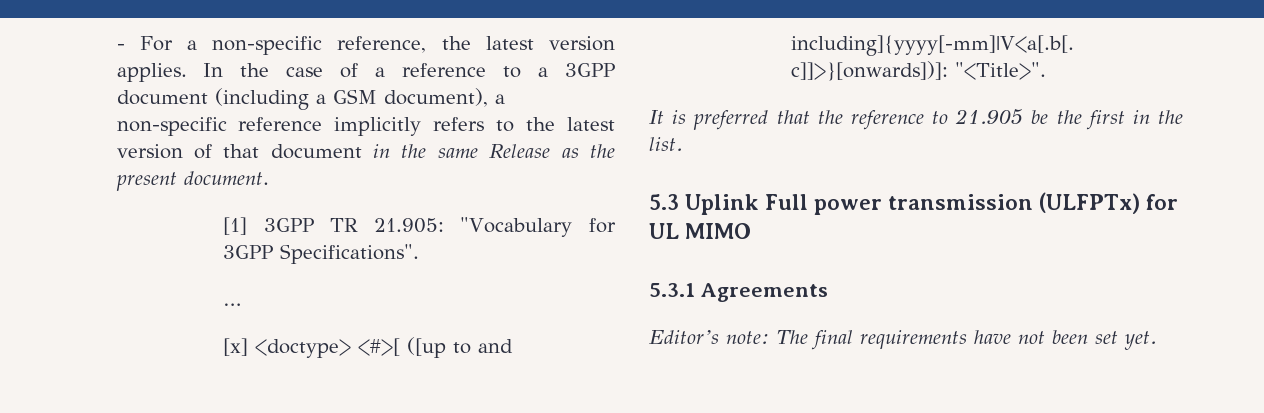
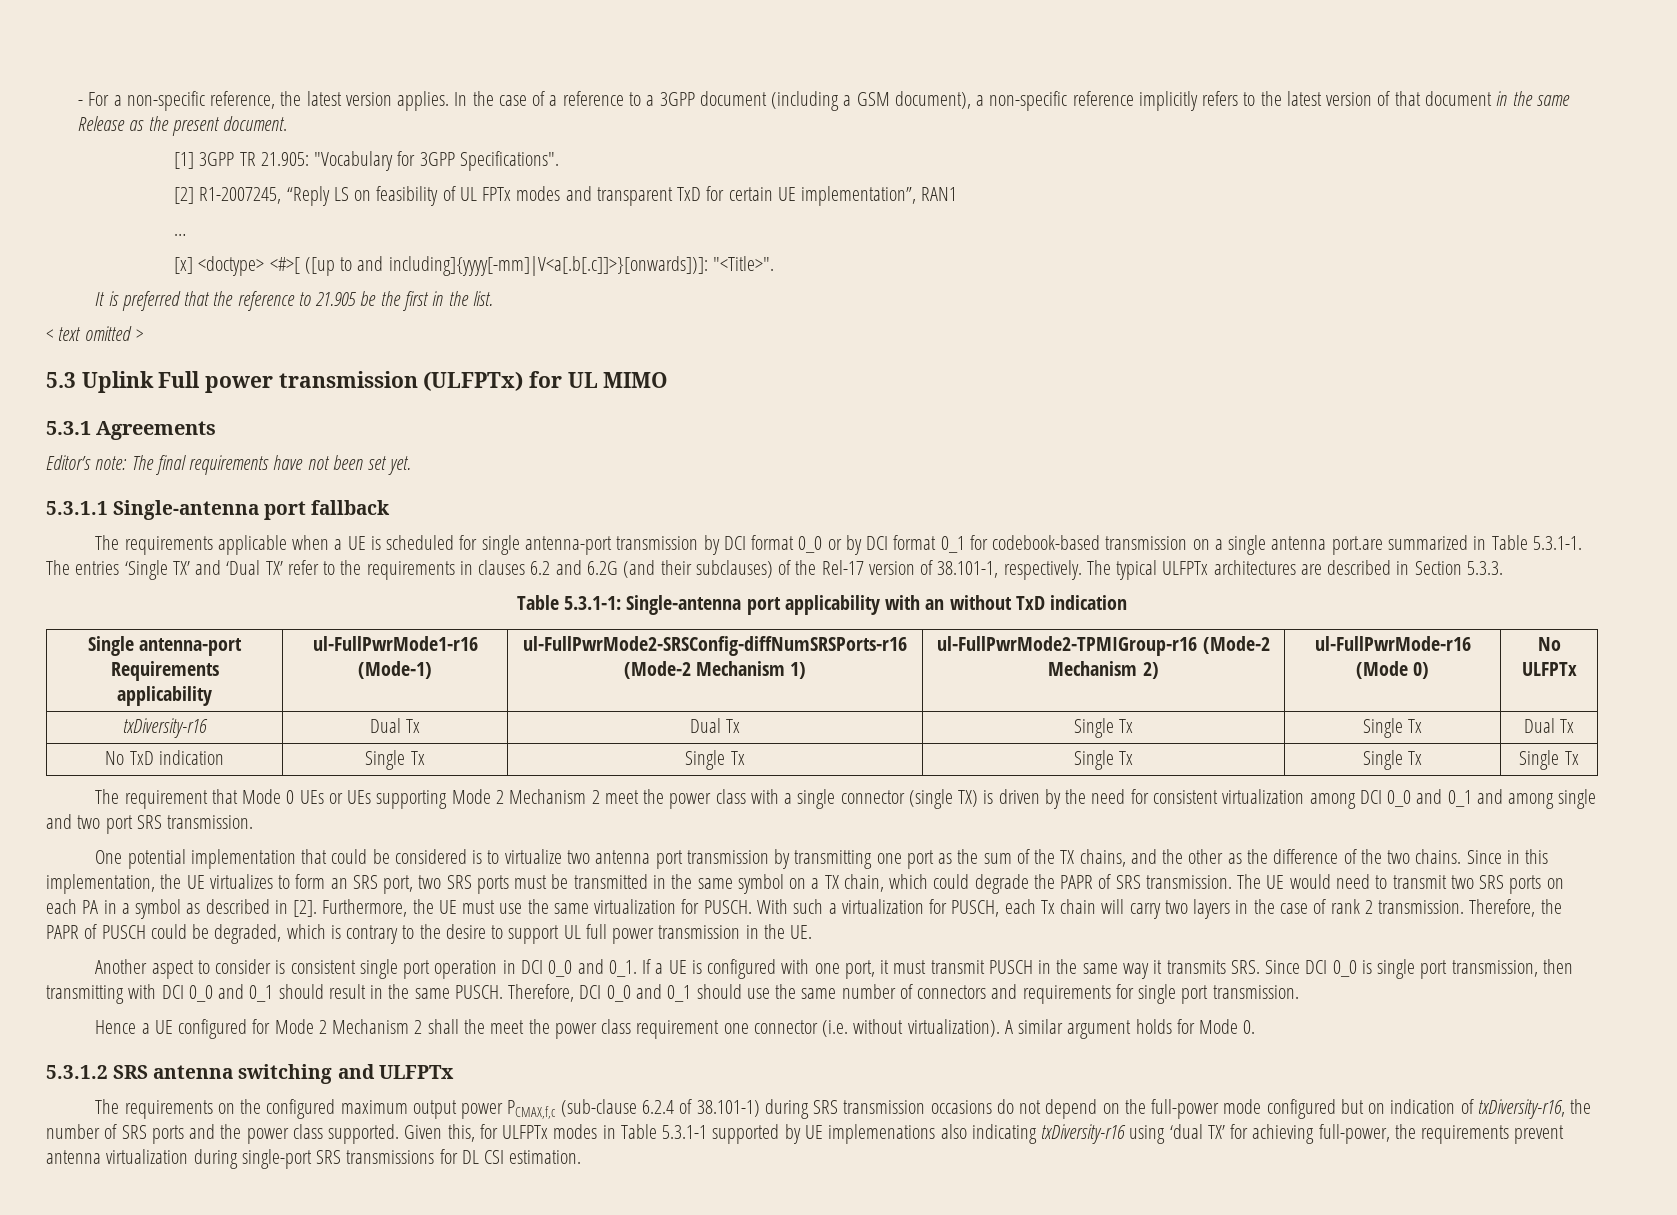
(419, 254) none -> [173,186,958,206] // [2] R1-2007245, “Reply LS on feasibility of UL FPTx modes and transparent TxD for certain UE implementation”, RAN1
(683, 144) none -> [46,326,143,341] // < text omitted >
(1157, 340) none -> [46,500,391,520] [95,535,1582,555] [46,560,1503,580] [516,595,1128,615] [87,636,243,656] [110,661,219,681] [117,686,212,706] [312,636,478,651] [358,661,432,679] [523,636,907,656] [623,661,807,679] [937,636,1270,656] [1048,661,1159,679] [1314,636,1471,651] [1355,661,1430,679] [1537,637,1561,651] [1521,662,1577,676] [123,718,208,738] [369,718,421,733] [689,718,741,733] [1073,718,1134,738] [1362,718,1423,738] [1523,718,1575,733] [105,750,224,765] [365,750,425,770] [685,750,745,770] [1073,750,1134,770] [1362,750,1423,770] [1519,750,1579,770] [95,789,1597,809] [46,814,254,834] [95,849,1549,869] [46,874,1564,894] [46,899,1562,919] [46,924,813,944] [95,959,1573,979] [46,984,1299,1004] [95,1019,1256,1039] [46,1064,454,1084] [95,1099,1592,1119] [46,1124,1565,1144] [46,1149,582,1169] // 5.3.1.1 Single-antenna port fallback // The requirements applicable when a UE is scheduled for single antenna-port transmission by DCI format 0_0 or by DCI format 0_1 for codebook-based transmission on a single antenna port.are summarized in Table 5.3.1-1. The entries ‘Single TX’ and ‘Dual TX’ refer to the requirements in clauses 6.2 and 6.2G (and their subclauses) of the Rel-17 version of 38.101-1, respectively. The typical ULFPTx architectures are described in Section 5.3.3. // Table 5.3.1-1: Single-antenna port applicability with an without TxD indication // Single antenna-port Requirements applicability | ul-FullPwrMode1-r16 (Mode-1) | ul-FullPwrMode2-SRSConfig-diffNumSRSPorts-r16 (Mode-2 Mechanism 1) | ul-FullPwrMode2-TPMIGroup-r16 (Mode-2 Mechanism 2) | ul-FullPwrMode-r16 (Mode 0) | No ULFPTx // txDiversity-r16 | Dual Tx | Dual Tx | Single Tx | Single Tx | Dual Tx // No TxD indication | Single Tx | Single Tx | Single Tx | Single Tx | Single Tx // The requirement that Mode 0 UEs or UEs supporting Mode 2 Mechanism 2 meet the power class with a single connector (single TX) is driven by the need for consistent virtualization among DCI 0_0 and 0_1 and among single and two port SRS transmission. // One potential implementation that could be considered is to virtualize two antenna port transmission by transmitting one port as the sum of the TX chains, and the other as the difference of the two chains. Since in this implementation, the UE virtualizes to form an SRS port, two SRS ports must be transmitted in the same symbol on a TX chain, which could degrade the PAPR of SRS transmission. The UE would need to transmit two SRS ports on each PA in a symbol as described in [2]. Furthermore, the UE must use the same virtualization for PUSCH. With such a virtualization for PUSCH, each Tx chain will carry two layers in the case of rank 2 transmission. Therefore, the PAPR of PUSCH could be degraded, which is contrary to the desire to support UL full power transmission in the UE. // Another aspect to consider is consistent single port operation in DCI 0_0 and 0_1. If a UE is configured with one port, it must transmit PUSCH in the same way it transmits SRS. Since DCI 0_0 is single port transmission, then transmitting with DCI 0_0 and 0_1 should result in the same PUSCH. Therefore, DCI 0_0 and 0_1 should use the same number of connectors and requirements for single port transmission. // Hence a UE configured for Mode 2 Mechanism 2 shall the meet the power class requirement one connector (i.e. without virtualization). A similar argument holds for Mode 0. // 5.3.1.2 SRS antenna switching and ULFPTx // The requirements on the configured maximum output power PCMAX,f,c (sub-clause 6.2.4 of 38.101-1) during SRS transmission occasions do not depend on the full-power mode configured but on indication of txDiversity-r16, the number of SRS ports and the power class supported. Given this, for ULFPTx modes in Table 5.3.1-1 supported by UE implemenations also indicating txDiversity-r16 using ‘dual TX’ for achieving full-power, the requirements prevent antenna virtualization during single-port SRS transmissions for DL CSI estimation.

